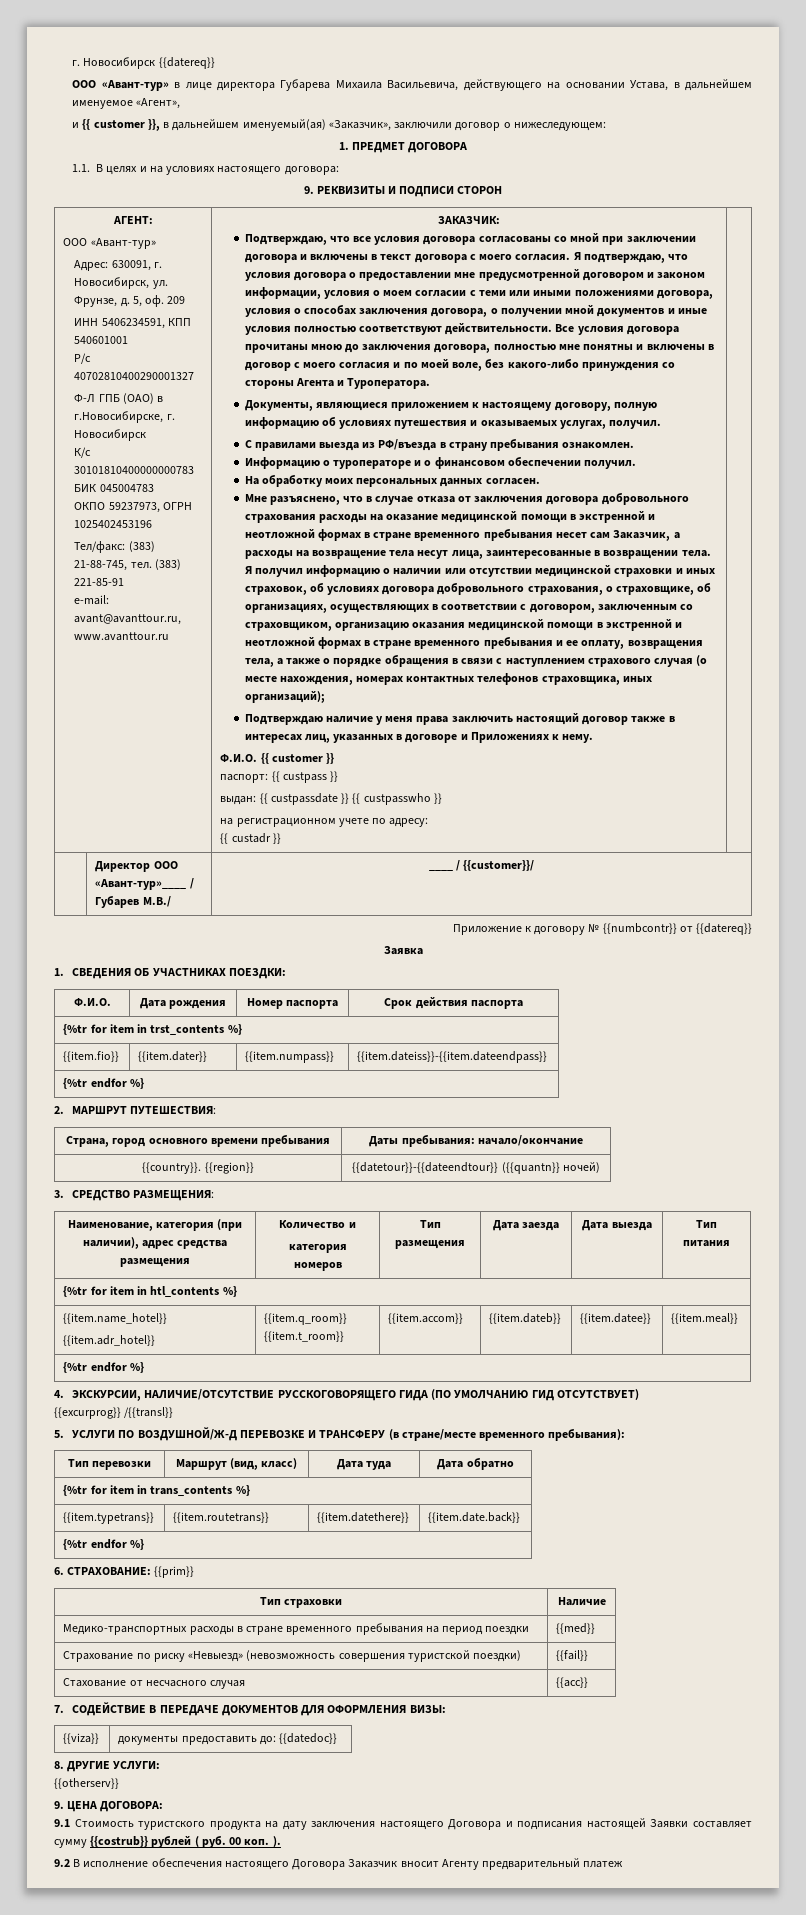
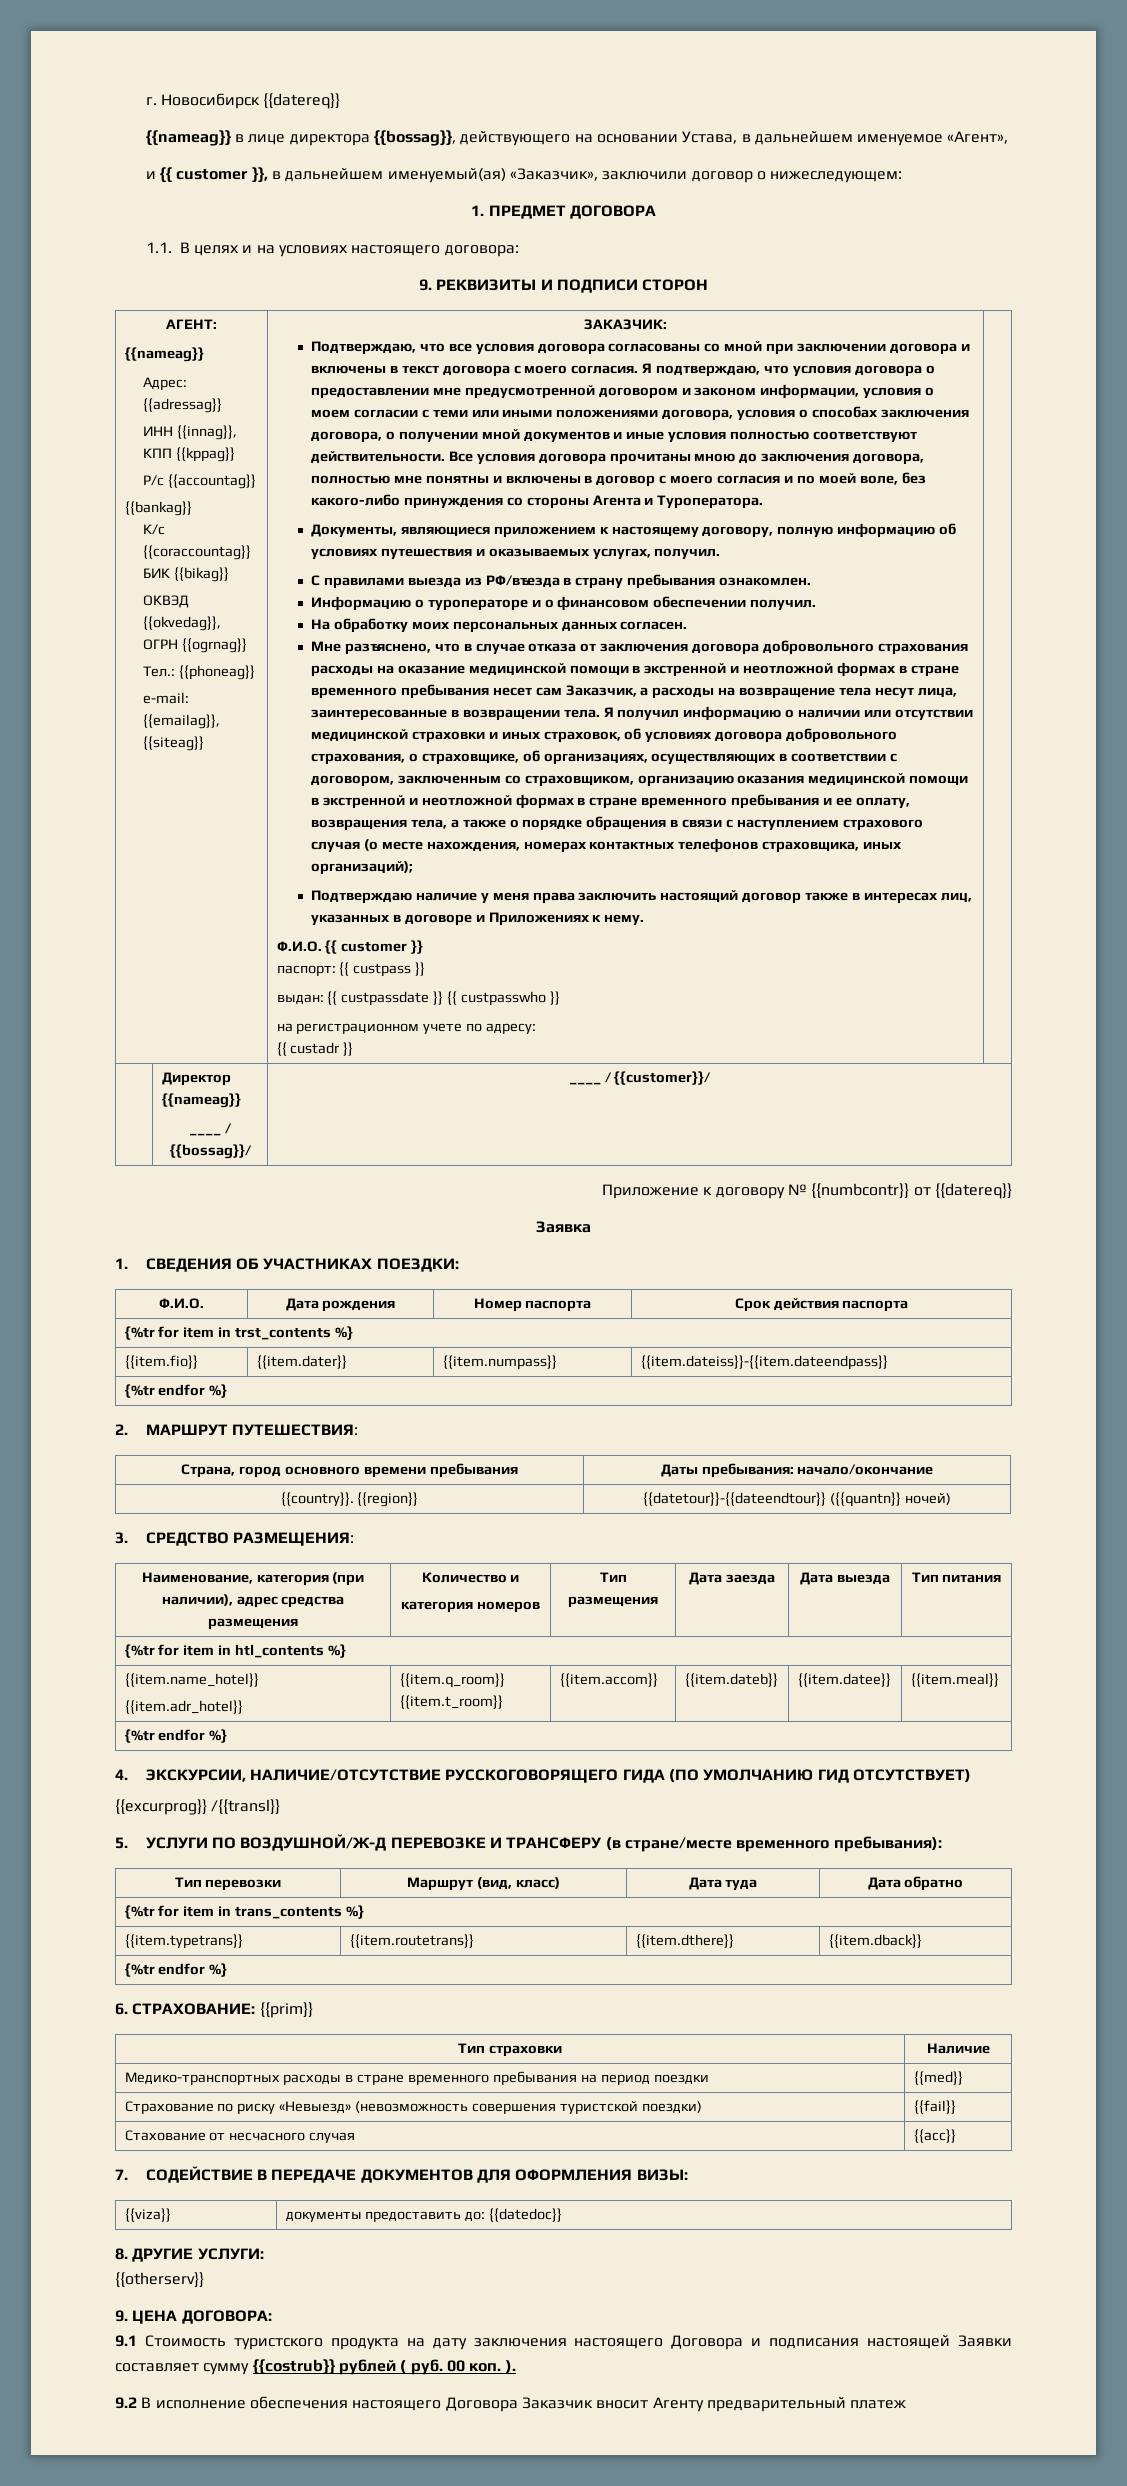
[72,80,169,91] ООО «Авант-тур» -> [145,130,232,146] {{nameag}}
[280,79,459,91] Губарева Михаила Васильевича, -> [373,130,456,146] {{bossag}},
[63,238,156,249] ООО «Авант-тур» -> [124,347,204,362] {{nameag}}
[111,260,162,271] [74,277,168,289] [74,295,186,307] [74,318,191,329] [74,336,129,344] [74,353,92,364] [74,372,195,380] [74,393,164,404] [74,411,175,423] [74,429,147,441] [74,447,92,458] [74,466,195,474] [74,484,154,492] [74,502,192,513] [74,520,153,528] [74,541,155,553] [74,559,181,571] [74,578,125,586] 630091, г. Новосибирск, ул. Фрунзе, д. 5, оф. 209 // ИНН 5406234591, КПП 540601001 // Р/с 40702810400290001327 // Ф-Л ГПБ (ОАО) в г.Новосибирске, г. Новосибирск // К/с 30101810400000000783 БИК 045004783 // ОКПО 59237973, ОГРН 1025402453196 // Тел/факс: (383) 21-88-745, тел. (383) 221-85-91 -> [142,398,222,413] [142,425,237,440] [142,447,235,462] [142,474,256,489] [124,501,192,516] [142,524,165,535] [142,545,251,560] [142,567,229,582] [142,595,189,608] [142,616,221,631] [142,638,247,653] [142,665,255,680] {{adressag}} // ИНН {{innag}}, КПП {{kppag}} // Р/с {{accountag}} // {{bankag}} // К/с {{coraccountag}} БИК {{bikag}} // ОКВЭД {{okvedag}}, ОГРН {{ogrnag}} // Тел.: {{phoneag}}
[74,614,182,625] [74,632,170,641] avant@avanttour.ru, www.avanttour.ru -> [142,714,220,729] [142,736,204,751] {{emailag}}, {{siteag}}
[153,861,178,869] [95,878,194,890] [95,895,171,908] ООО «Авант-тур»____ / Губарев М.В./ -> [161,1093,241,1108] [189,1123,232,1136] [169,1144,252,1159] {{nameag}} // ____ / {{bossag}}/
[317,1512,410,1523] [428,1512,521,1523] {{item.datethere}} | {{item.date.back}} -> [635,1934,734,1948] [828,1934,922,1948] {{item.dthere}} | {{item.dback}}

